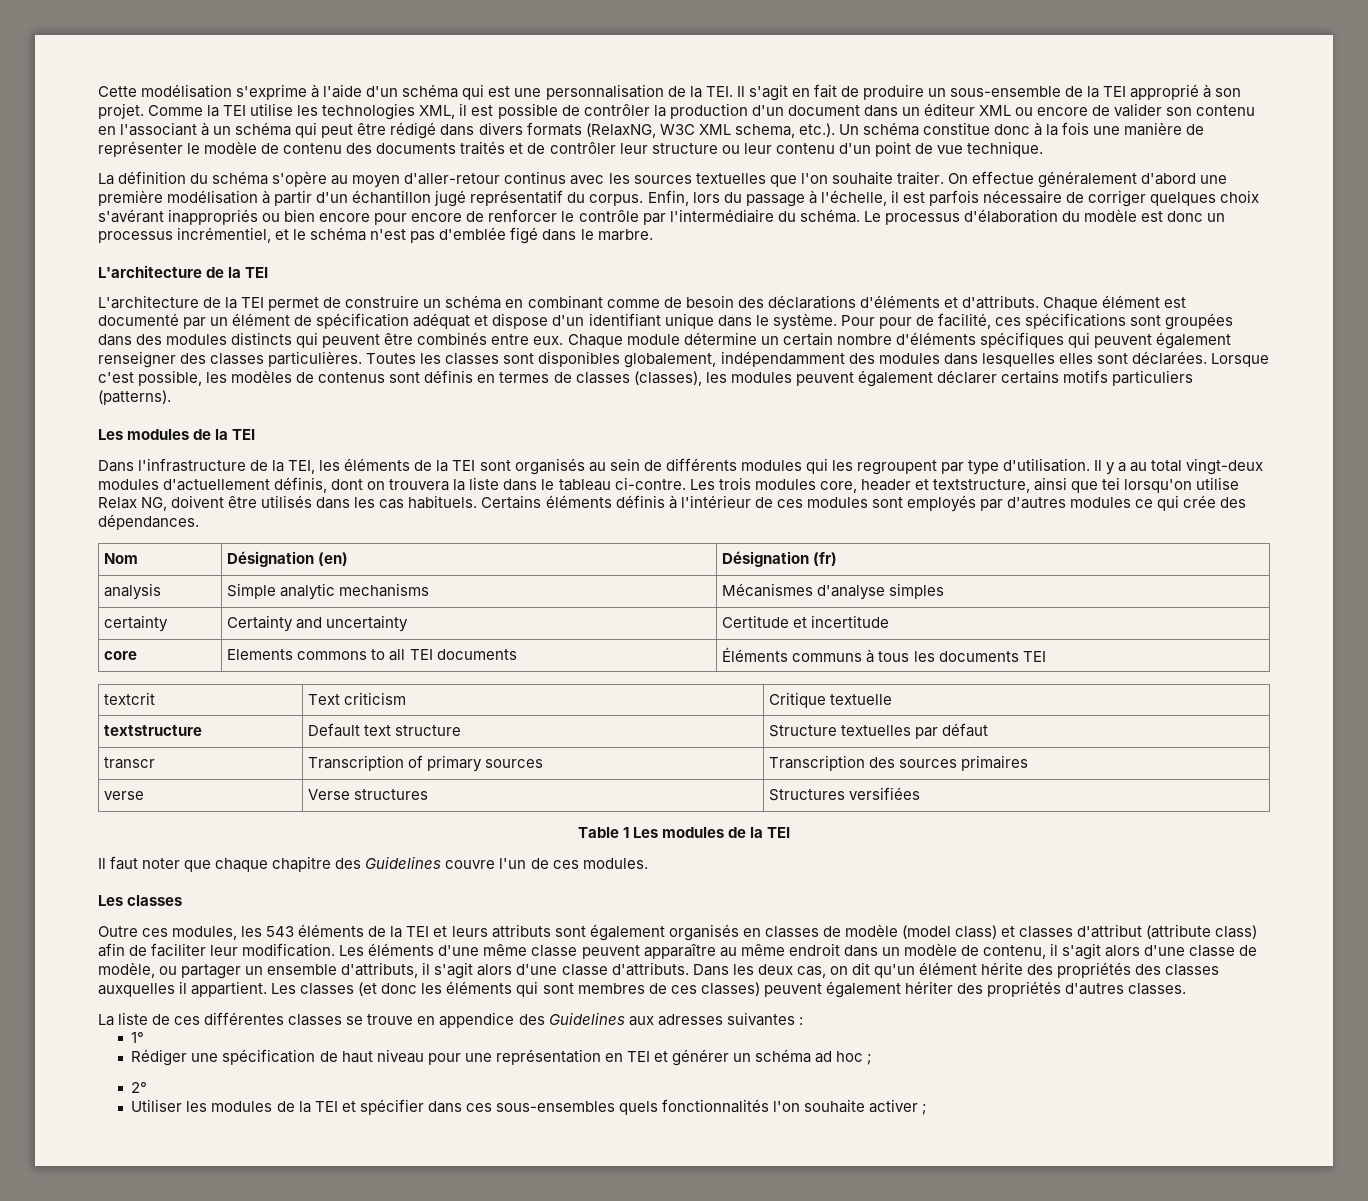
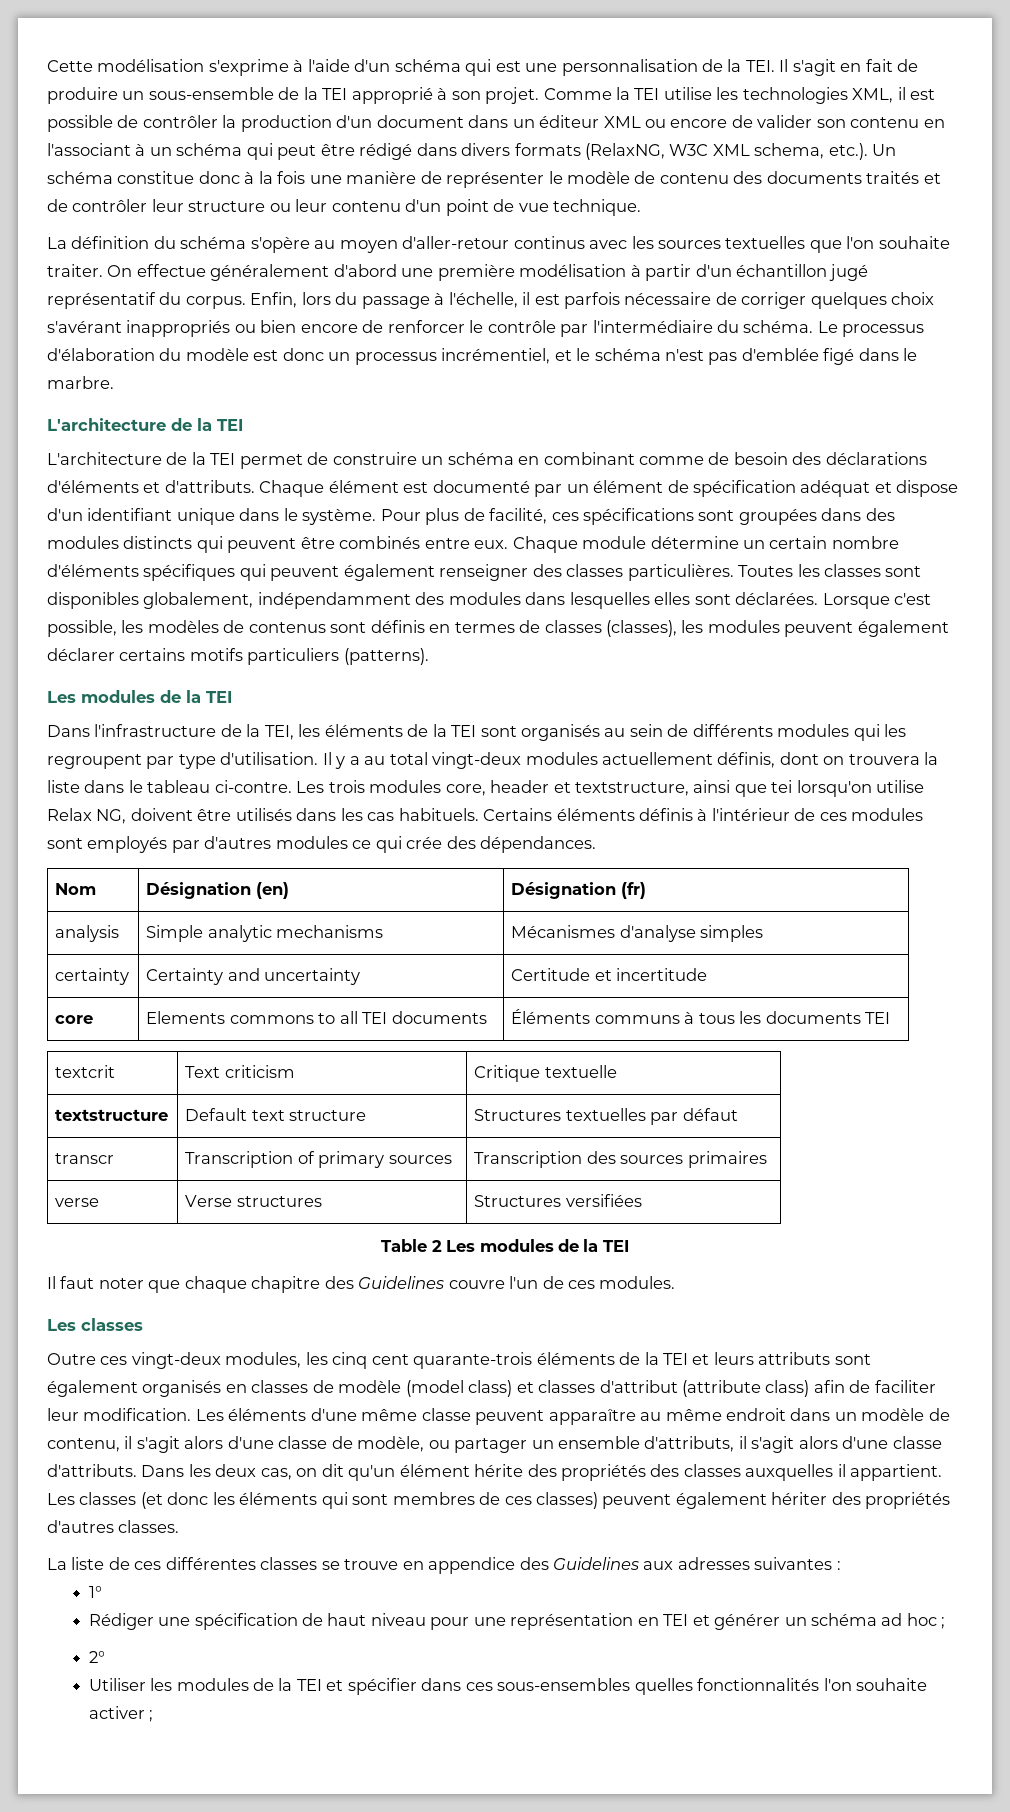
[374,213,463,225] pour encore -> (358, 328) none
[878,317,912,329] pour -> [425,508,460,525] plus
[163,479,271,491] d'actuellement -> [602,752,714,765] actuellement
[769,725,838,737] Structure -> [474,1109,562,1121] Structures
[622,827,629,838] 1 -> [431,1240,442,1252] 2
(169, 932) none -> [131,1352,221,1369] vingt-deux
[266,926,295,937] 543 -> [332,1352,533,1369] cinq cent quarante-trois
[618,1101,658,1115] quels -> [634,1678,693,1695] quelles

